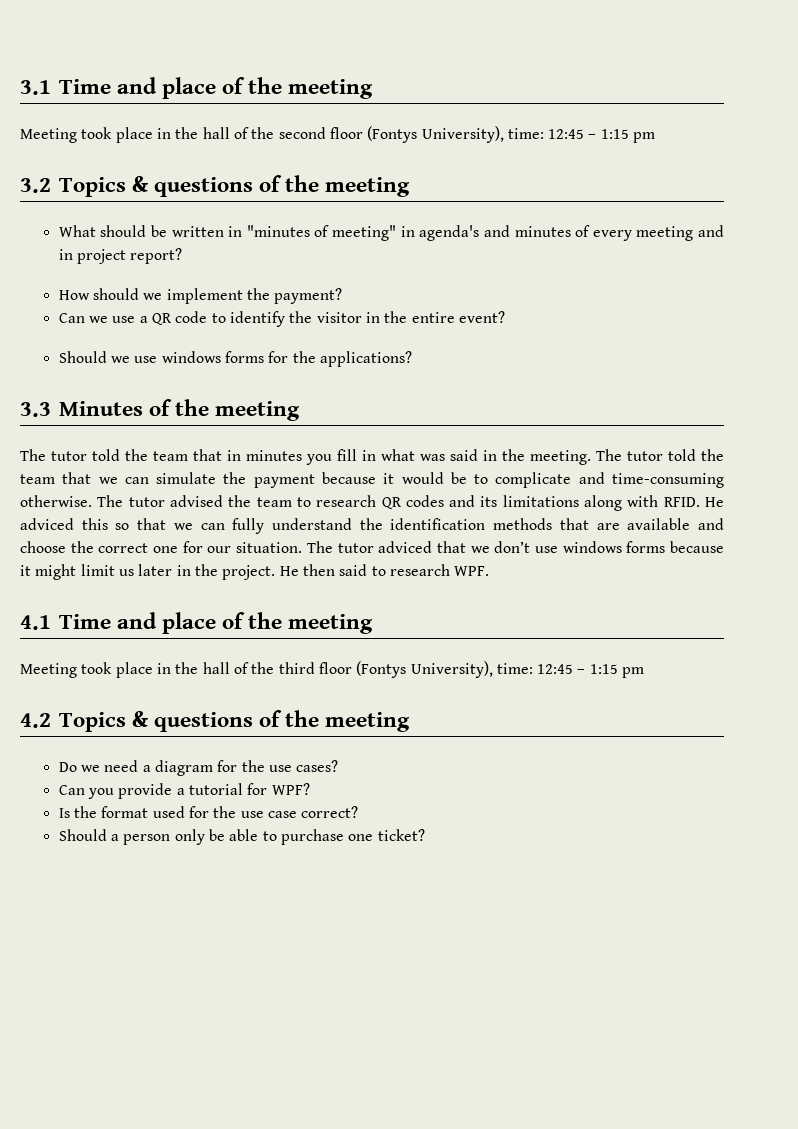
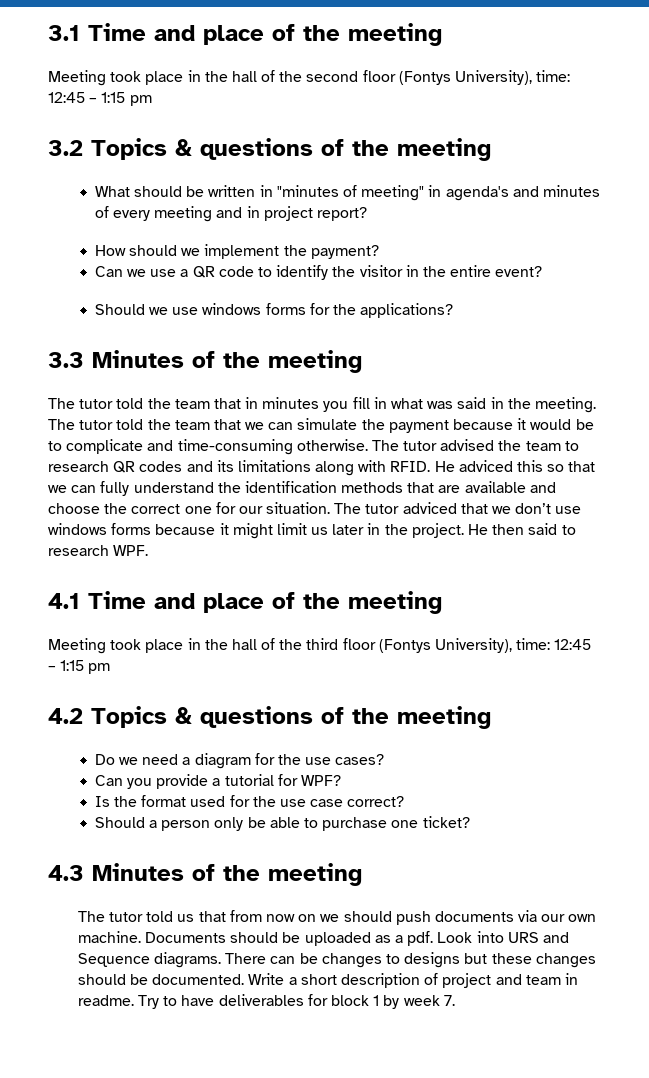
(425, 835) none -> [48,863,362,886] [77,910,597,925] [77,931,569,946] [77,952,596,968] [77,973,578,988] [77,994,455,1009] // 4.3 Minutes of the meeting // The tutor told us that from now on we should push documents via our own machine. Documents should be uploaded as a pdf. Look into URS and Sequence diagrams. There can be changes to designs but these changes should be documented. Write a short description of project and team in readme. Try to have deliverables for block 1 by week 7.

